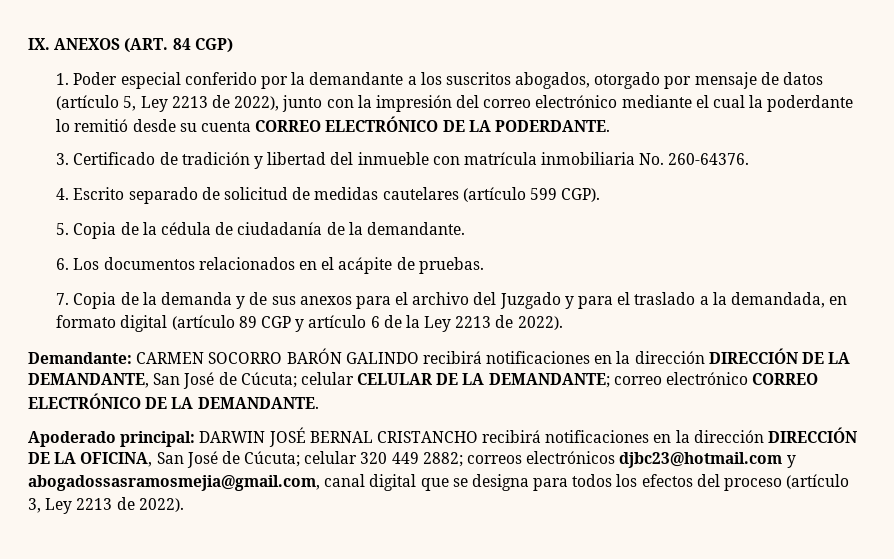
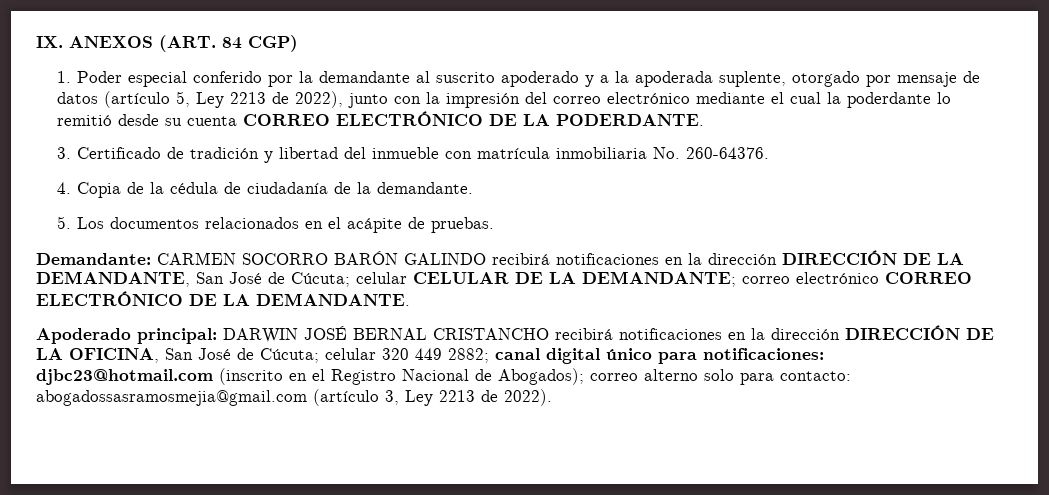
[407,72,591,89] a los suscritos abogados, -> [415,71,786,87] al suscrito apoderado y a la apoderada suplente,
[73,187,601,204] [56,223,70,235] Escrito separado de solicitud de medidas cautelares (artículo 599 CGP). // 5. -> (71, 188) none
[56,258,70,270] 6. -> [56,216,71,229] 5.
[56,292,848,309] [56,315,563,332] // 7. Copia de la demanda y de sus anexos para el archivo del Juzgado y para el traslado a la demandada, en formato digital (artículo 89 CGP y artículo 6 de la Ley 2213 de 2022). -> (494, 225) none
[467,451,796,468] [28,474,783,491] correos electrónicos djbc23@hotmail.com y abogadossasramosmejia@gmail.com, canal digital que se designa para todos los efectos del proceso -> [495,348,824,364] [36,368,851,385] [36,390,307,406] canal digital único para notificaciones: djbc23@hotmail.com (inscrito en el Registro Nacional de Abogados); correo alterno solo para contacto: abogadossasramosmejia@gmail.com

